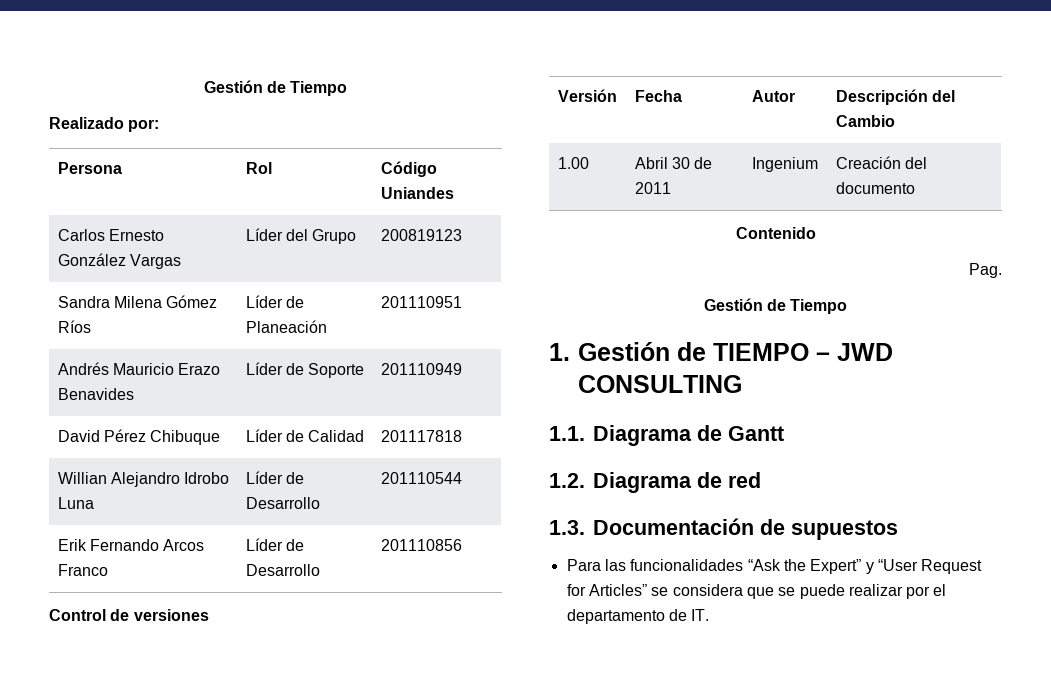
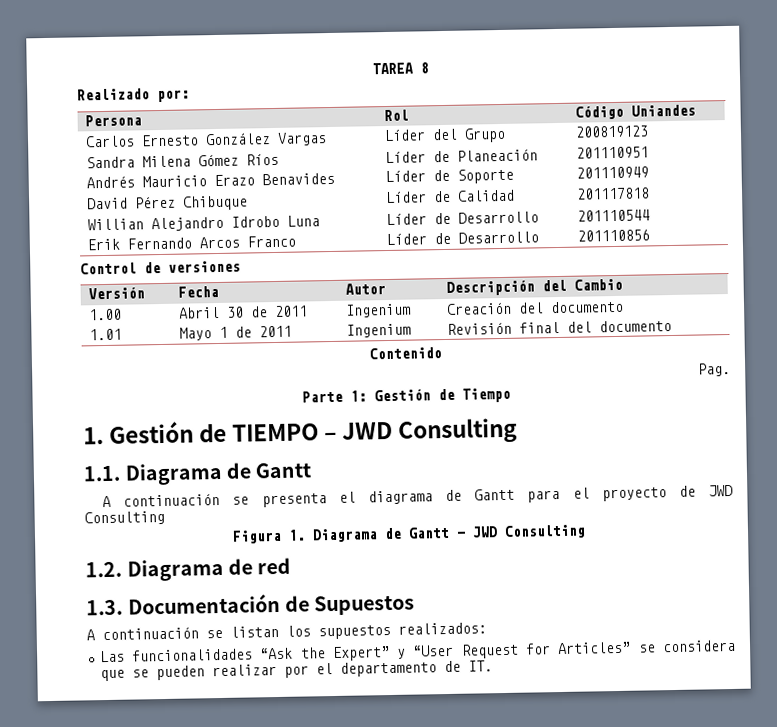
[203,80,348,96] Gestión de Tiempo -> [372,62,429,75] TAREA 8
(915, 188) none -> [88,328,122,341] [178,325,292,341] [345,323,411,338] [446,320,672,335] // 1.01 | Mayo 1 de 2011 | Ingenium | Revisión final del documento
(1002, 270) none -> [302,390,367,403] Parte 1:
[578,375,742,393] CONSULTING -> [397,417,519,445] Consulting
(784, 433) none -> [102,484,733,508] [84,510,165,526] [232,524,586,544] // A continuación se presenta el diagrama de Gantt para el proyecto de JWD Consulting // Figura 1. Diagrama de Gantt – JWD Consulting
(785, 527) none -> [314,594,416,616] [86,625,311,641] Supuestos // A continuación se listan los
[566,559,626,571] // Para las -> [398,622,487,635] [99,650,125,663] realizados: // Las
[799,584,845,599] puede -> [155,665,205,681] pueden

